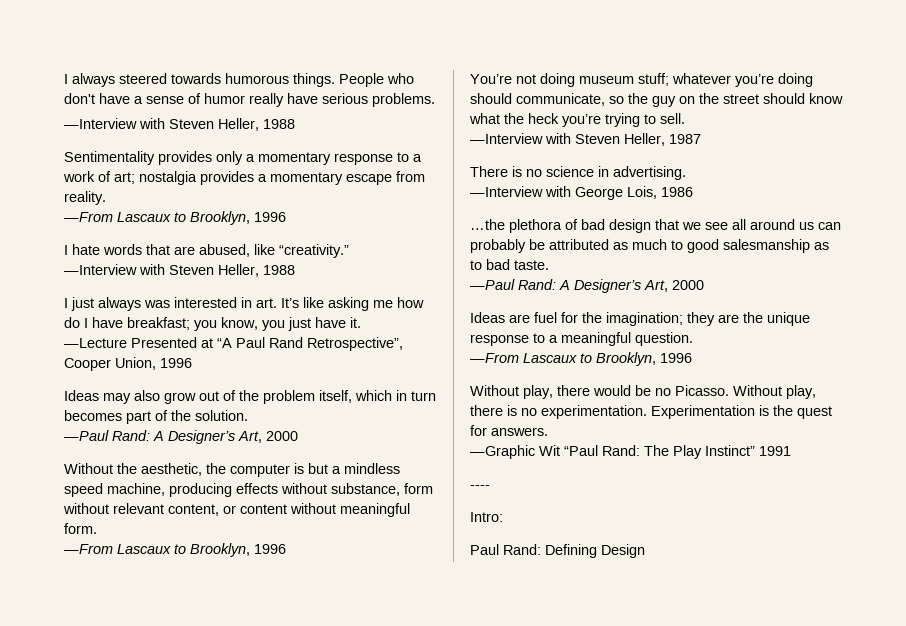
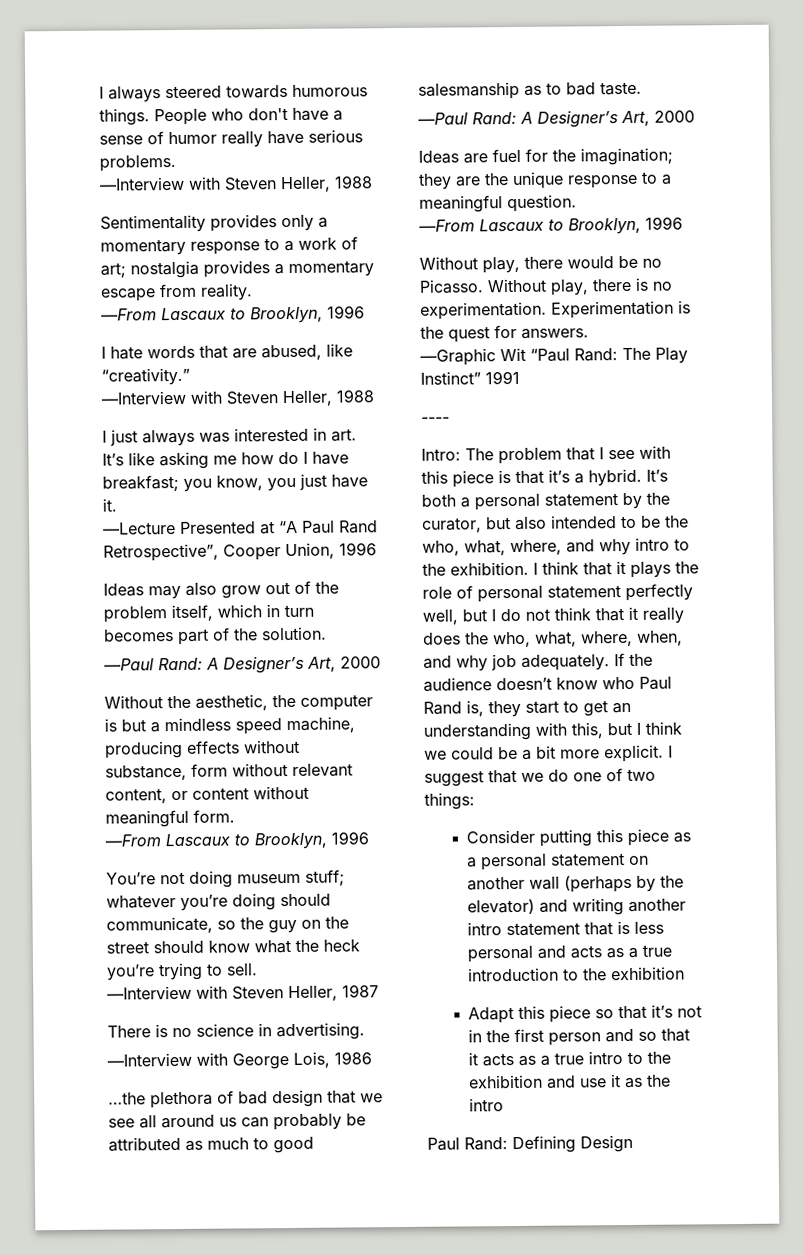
(503, 517) none -> [465,445,671,465] [421,468,668,488] [421,492,670,511] [422,515,689,533] [422,537,690,556] [422,561,699,578] [422,583,693,603] [422,606,684,625] [423,630,683,648] [423,653,653,672] [423,676,672,692] [423,700,631,718] [423,721,682,741] [424,744,673,763] [424,768,656,787] [424,792,475,810] [466,828,692,847] [467,853,650,871] [467,874,685,893] [467,898,687,916] [467,920,665,937] [467,944,673,963] [468,966,686,982] [468,1004,703,1024] [468,1028,691,1046] [468,1051,672,1067] [468,1074,672,1089] [469,1098,505,1112] The problem that I see with this piece is that it’s a hybrid. It’s both a personal statement by the curator, but also intended to be the who, what, where, and why intro to the exhibition. I think that it plays the role of personal statement perfectly well, but I do not think that it really does the who, what, where, when, and why job adequately. If the audience doesn’t know who Paul Rand is, they start to get an understanding with this, but I think we could be a bit more explicit. I suggest that we do one of two things: // Consider putting this piece as a personal statement on another wall (perhaps by the elevator) and writing another intro statement that is less personal and acts as a true introduction to the exhibition // Adapt this piece so that it’s not in the first person and so that it acts as a true intro to the exhibition and use it as the intro

